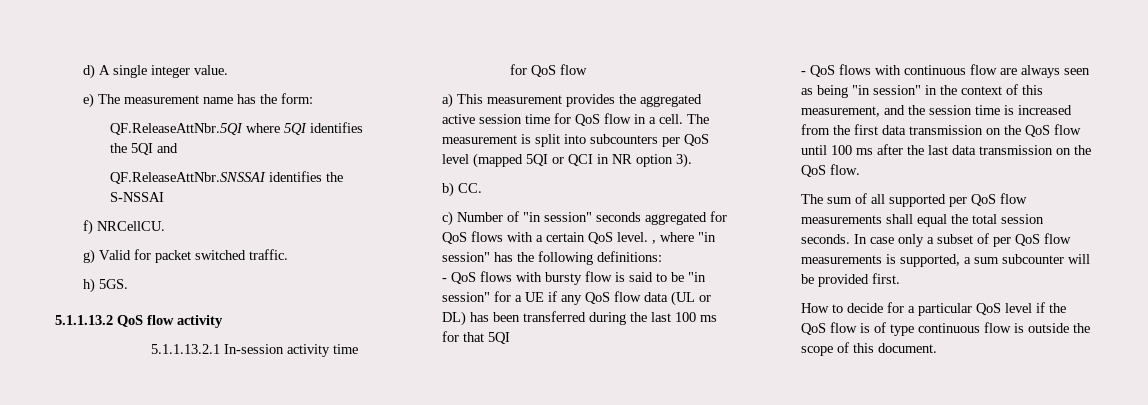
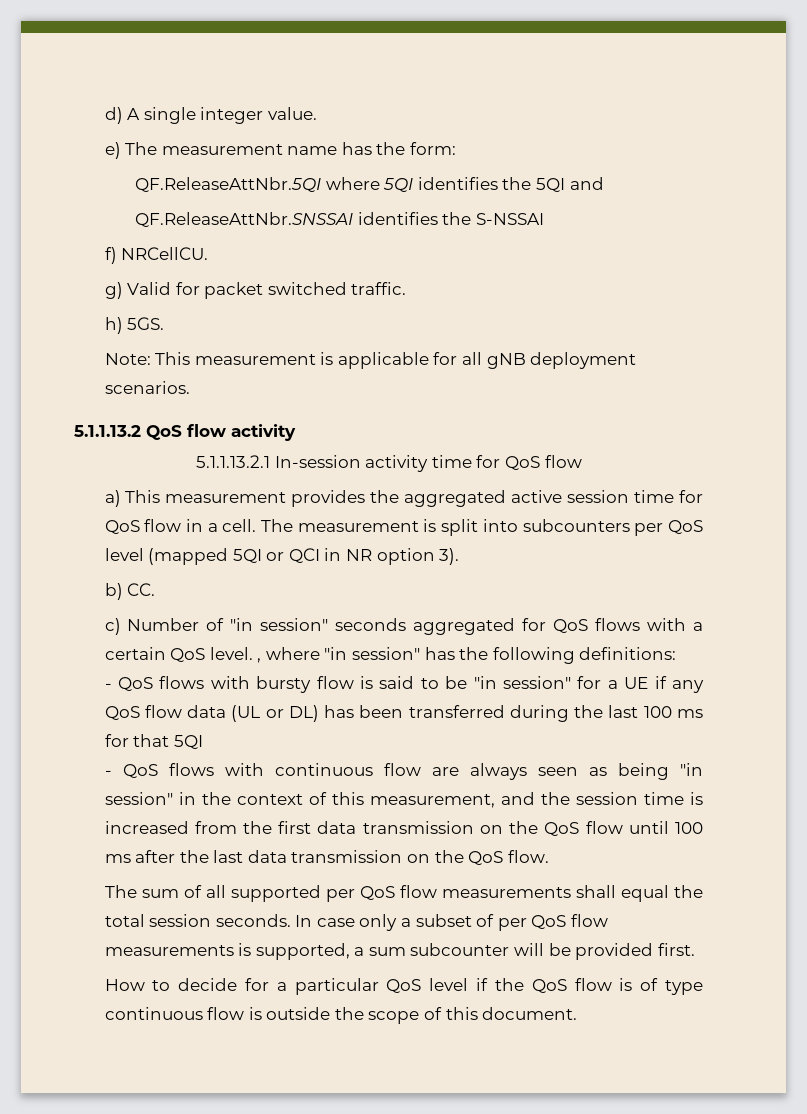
(128, 284) none -> [104,352,637,369] [104,381,190,394] // Note: This measurement is applicable for all gNB deployment scenarios.

